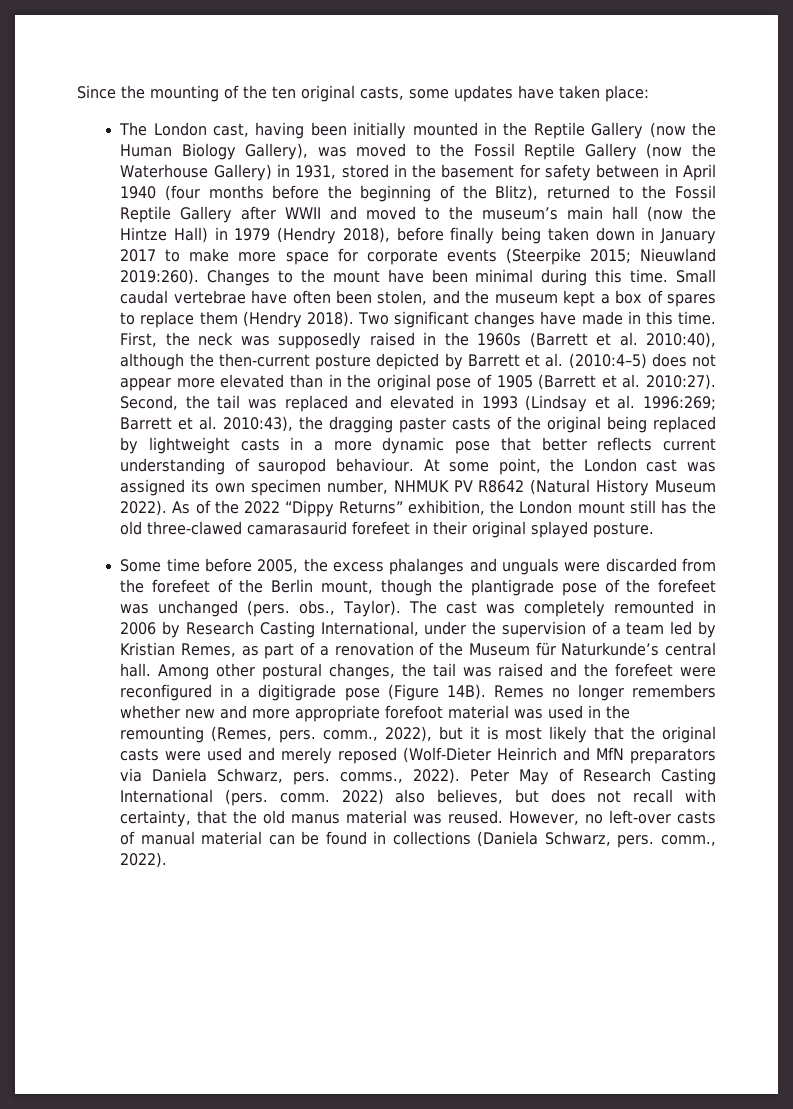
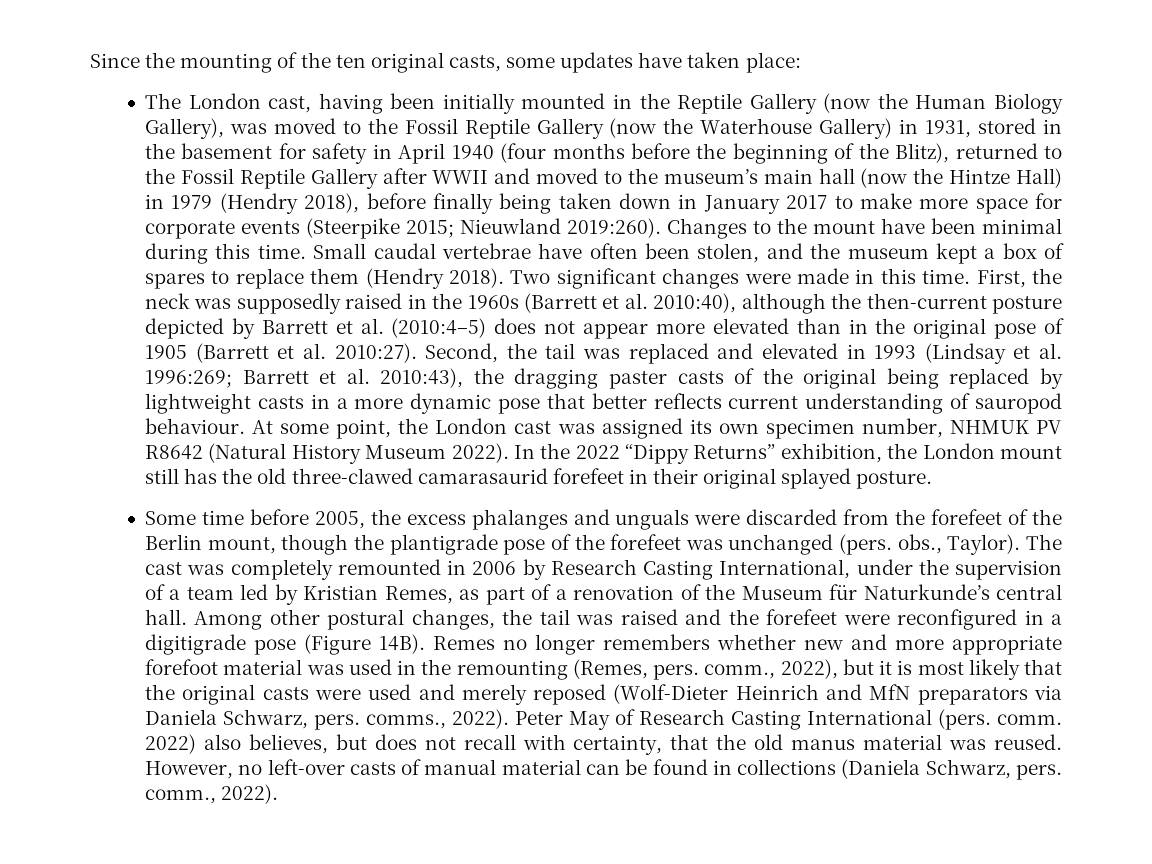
[596,164,660,178] between -> (368, 153) none
[540,311,577,325] have -> [744,273,791,284] were
[172,500,211,514] As of -> [513,445,535,459] In

